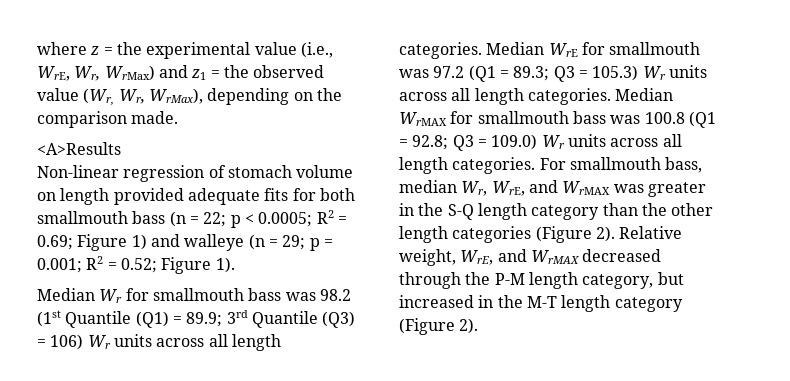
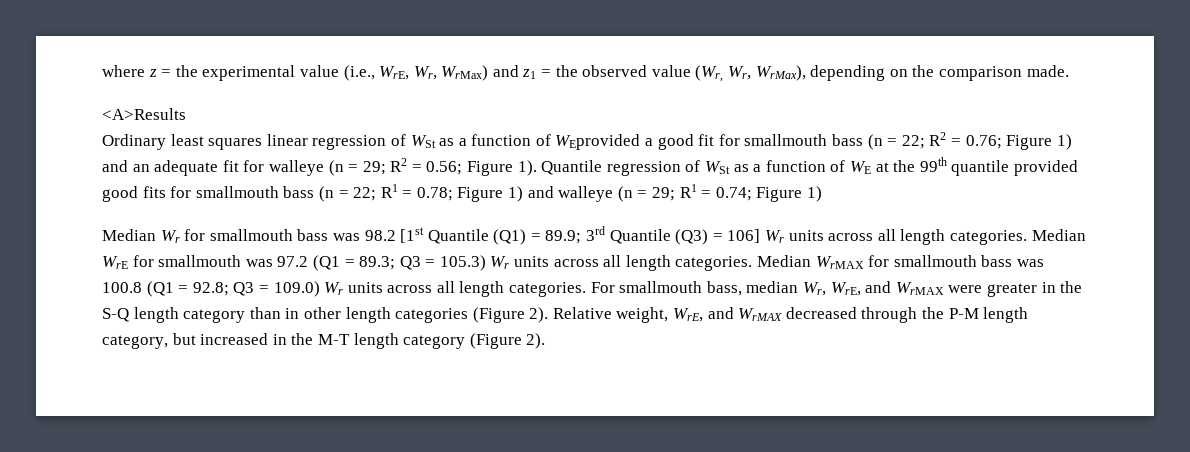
[37,165,354,182] [37,188,355,205] [37,210,347,228] [37,235,73,250] Non-linear regression of stomach volume on length provided adequate fits for both smallmouth bass (n = 22; p < 0.0005; R2 = 0.69; -> [102,132,1072,150] [102,157,1078,176] [102,184,453,202] Ordinary least squares linear regression of WSt as a function of WEprovided a good fit for smallmouth bass (n = 22; R2 = 0.76; Figure 1) and an adequate fit for walleye (n = 29; R2 = 0.56; Figure 1). Quantile regression of WSt as a function of WE at the 99th quantile provided good fits for smallmouth bass (n = 22; R1 = 0.78;
[309,238,333,251] [37,256,235,274] p = 0.001; R2 = 0.52; Figure 1). -> [679,184,822,202] R1 = 0.74; Figure 1)
[37,310,61,327] (1st -> [400,227,425,243] [1st
[50,334,84,350] 106) -> [727,229,761,243] 106]
[613,184,644,193] was -> [948,285,983,293] were
[641,203,667,216] the -> [285,308,300,319] in

